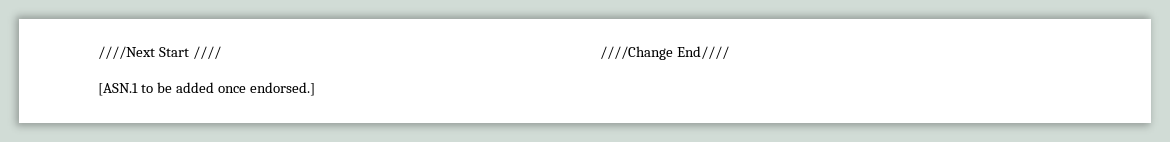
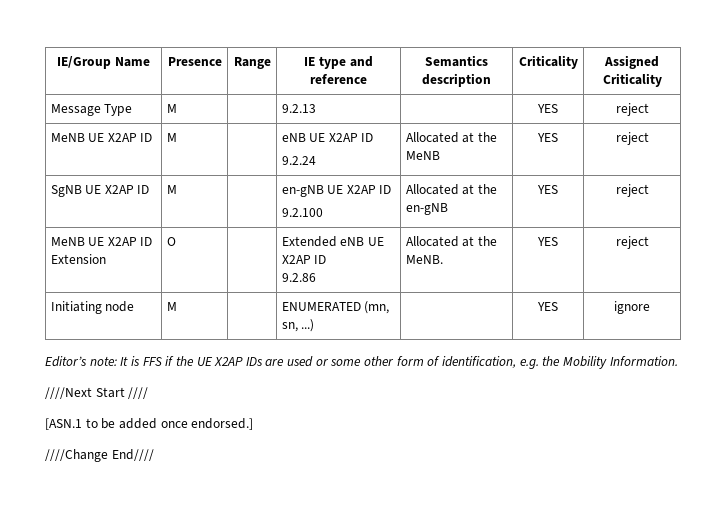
(98, 52) none -> [57,56,150,69] [167,57,222,66] [233,57,271,69] [304,56,373,69] [310,74,367,84] [425,55,488,67] [422,73,491,87] [518,55,578,69] [604,55,659,69] [602,73,662,87] [50,104,133,116] [166,104,177,113] [281,104,316,113] [537,104,558,113] [615,103,649,116] [50,133,153,142] [166,133,177,142] [281,133,374,142] [281,156,316,165] [405,132,497,143] [405,151,440,160] [537,133,558,142] [615,132,649,145] [50,185,150,197] [166,185,177,194] [281,185,392,197] [281,208,323,217] [405,184,497,195] [405,203,448,215] [537,185,558,194] [615,184,649,197] [50,237,153,246] [50,254,106,264] [166,237,176,246] [281,236,384,247] [281,255,327,264] [281,273,316,282] [405,236,497,247] [405,255,443,264] [537,237,558,246] [615,236,649,249] [50,301,135,314] [166,302,177,311] [281,301,390,314] [281,319,315,332] [537,302,558,311] [614,301,650,314] [45,356,678,369] IE/Group Name | Presence | Range | IE type and reference | Semantics description | Criticality | Assigned Criticality // Message Type | M | | 9.2.13 | | YES | reject // MeNB UE X2AP ID | M | | eNB UE X2AP ID // 9.2.24 | Allocated at the MeNB | YES | reject // SgNB UE X2AP ID | M | | en-gNB UE X2AP ID // 9.2.100 | Allocated at the en-gNB | YES | reject // MeNB UE X2AP ID Extension | O | | Extended eNB UE X2AP ID // 9.2.86 | Allocated at the MeNB. | YES | reject // Initiating node | M | | ENUMERATED (mn, sn, ...) | | YES | ignore // Editor’s note: It is FFS if the UE X2AP IDs are used or some other form of identification, e.g. the Mobility Information. //

